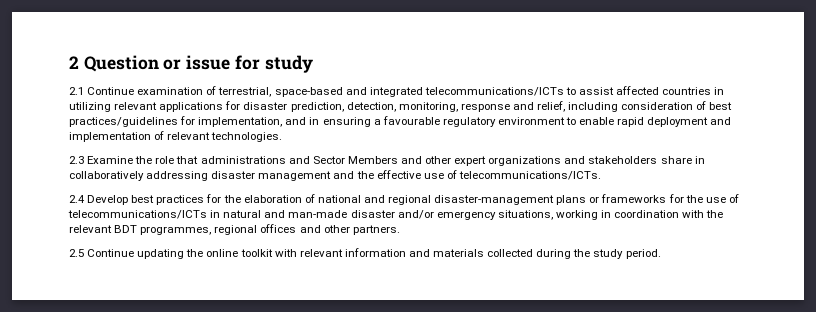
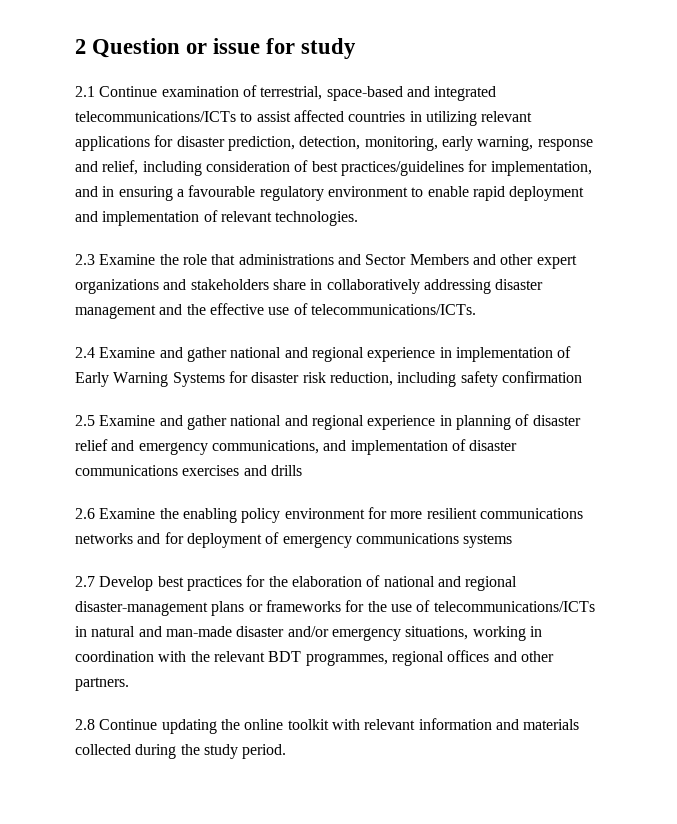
(458, 107) none -> [441,136,534,151] early warning,
(85, 199) none -> [99,346,572,362] [75,371,582,387] [75,414,581,430] [75,439,518,455] [75,465,302,476] [75,507,583,523] [75,532,513,548] [75,576,95,587] Examine and gather national and regional experience in implementation of Early Warning Systems for disaster risk reduction, including safety confirmation // 2.5 Examine and gather national and regional experience in planning of disaster relief and emergency communications, and implementation of disaster communications exercises and drills // 2.6 Examine the enabling policy environment for more resilient communications networks and for deployment of emergency communications systems // 2.7
[69,249,84,257] 2.5 -> [75,719,95,730] 2.8

